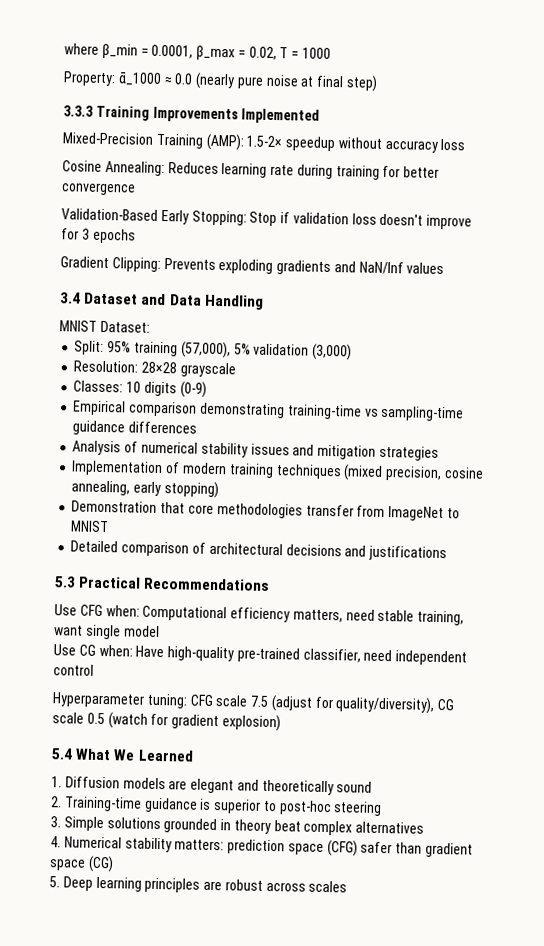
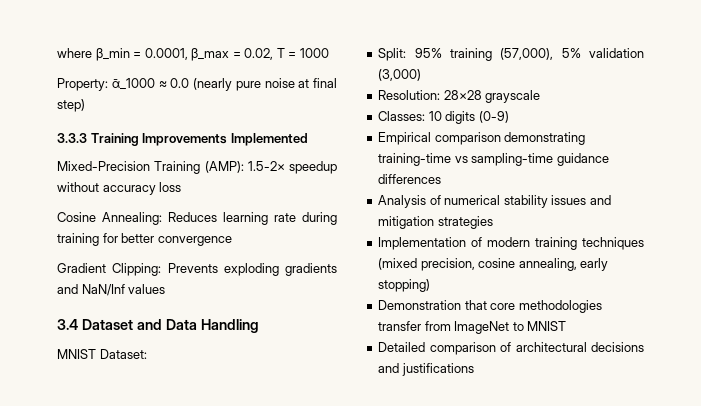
[61,208,473,230] [61,228,136,244] // Validation-Based Early Stopping: Stop if validation loss doesn't improve for 3 epochs -> (232, 241) none
[54,576,271,591] [54,604,465,626] [54,624,160,640] [53,644,468,666] [53,664,94,676] [52,692,456,714] [52,712,281,732] [51,748,194,762] [51,776,373,796] [51,796,383,817] [50,816,425,836] [50,836,474,858] [49,855,114,873] [49,876,348,893] // 5.3 Practical Recommendations // Use CFG when: Computational efficiency matters, need stable training, want single model // Use CG when: Have high-quality pre-trained classifier, need independent control // Hyperparameter tuning: CFG scale 7.5 (adjust for quality/diversity), CG scale 0.5 (watch for gradient explosion) // 5.4 What We Learned // 1. Diffusion models are elegant and theoretically sound // 2. Training-time guidance is superior to post-hoc steering // 3. Simple solutions grounded in theory beat complex alternatives // 4. Numerical stability matters: prediction space (CFG) safer than gradient space (CG) // 5. Deep learning principles are robust across scales -> (474, 369) none

